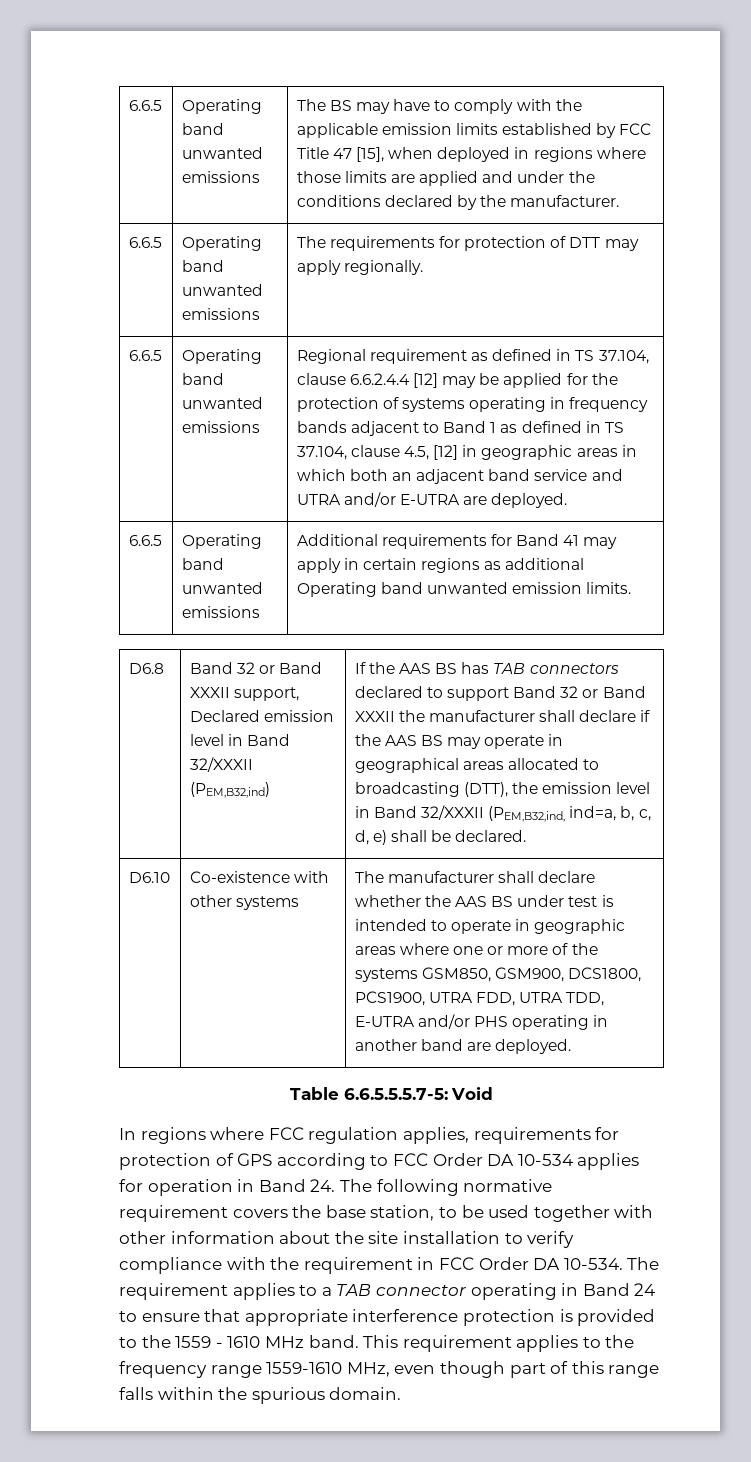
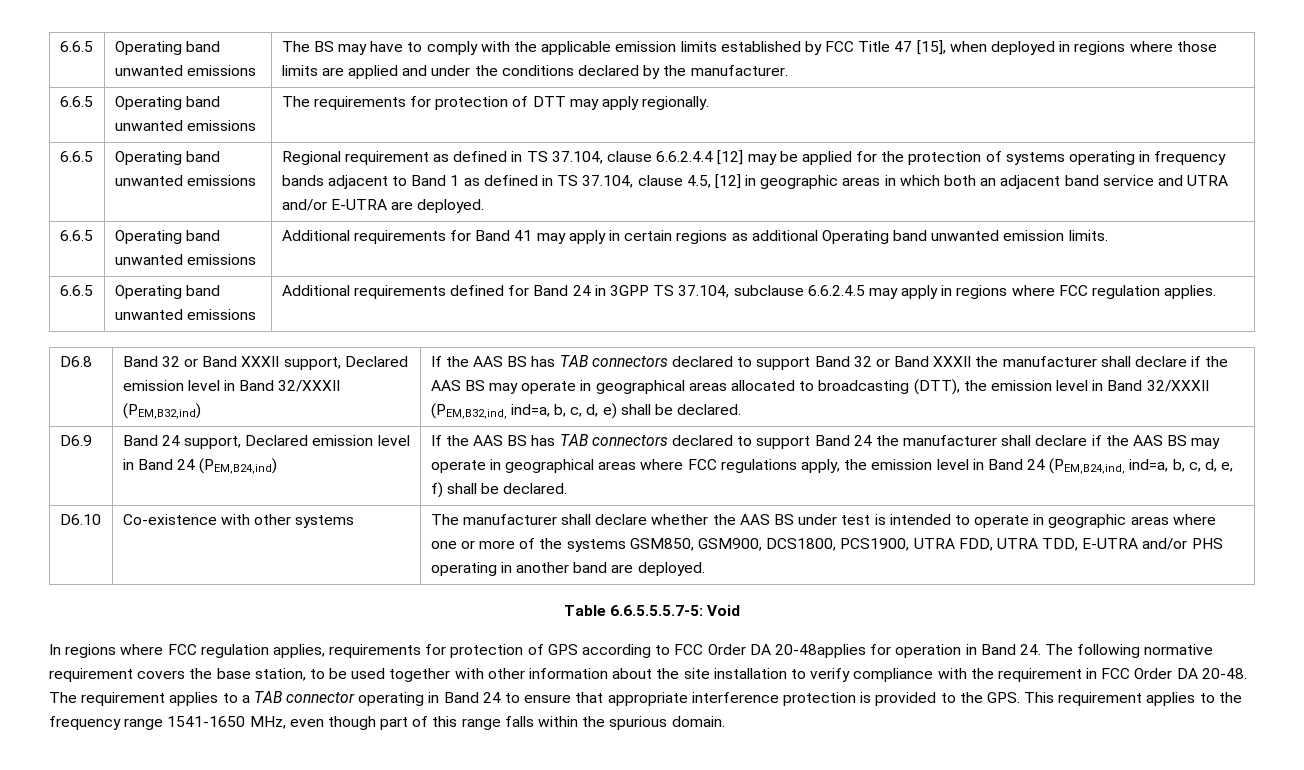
(632, 588) none -> [59,285,93,296] [114,285,220,299] [114,309,256,320] [281,285,1217,299] // 6.6.5 | Operating band unwanted emissions | Additional requirements defined for Band 24 in 3GPP TS 37.104, subclause 6.6.2.4.5 may apply in regions where FCC regulation applies.
(527, 836) none -> [59,435,92,446] [122,435,410,449] [122,458,278,474] [430,434,1221,449] [430,458,1234,474] [430,482,568,498] // D6.9 | Band 24 support, Declared emission level in Band 24 (PEM,B24,ind) | If the AAS BS has TAB connectors declared to support Band 24 the manufacturer shall declare if the AAS BS may operate in geographical areas where FCC regulations apply, the emission level in Band 24 (PEM,B24,ind, ind=a, b, c, d, e, f) shall be declared.
[517,1153,640,1170] 10-534 applies -> [774,644,866,658] 20-48applies
[563,1258,623,1270] 10-534. -> [1201,668,1247,679] 20-48.
[175,1335,359,1348] 1559 - 1610 MHz band. -> [986,692,1020,703] GPS.
[266,1362,343,1374] 1559-1610 -> [167,716,246,727] 1541-1650

